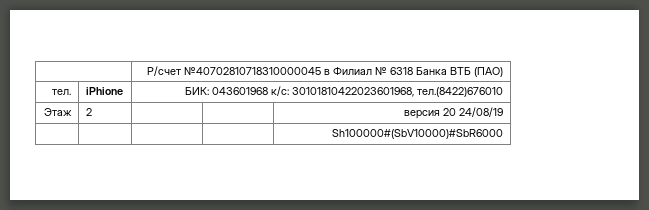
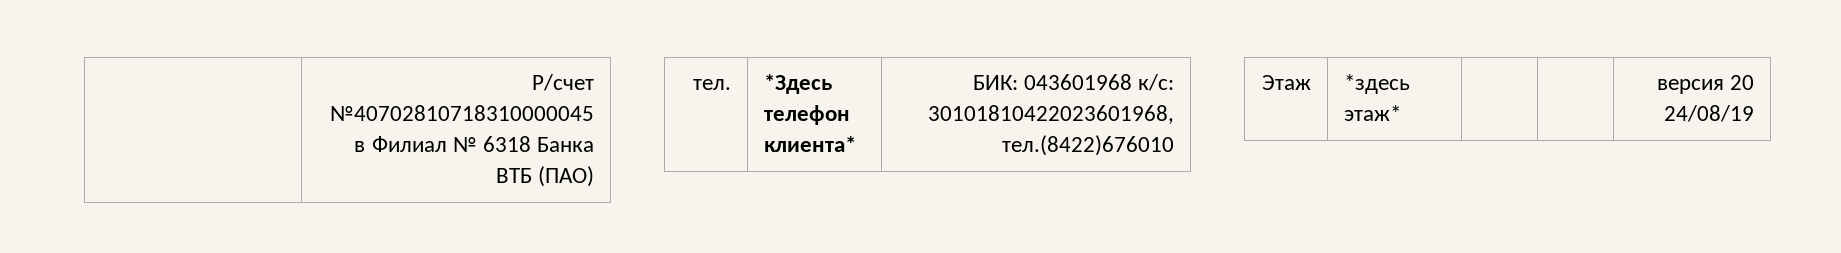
[85,87,123,95] iPhione -> [763,74,832,94] [763,105,850,125] [763,136,856,152] *Здесь телефон клиента*
[85,108,92,116] 2 -> [1343,74,1410,94] [1343,105,1401,121] *здесь этаж*
[332,129,504,139] // | | | | Sh100000#(SbV10000)#SbR6000 -> (1755, 113) none

